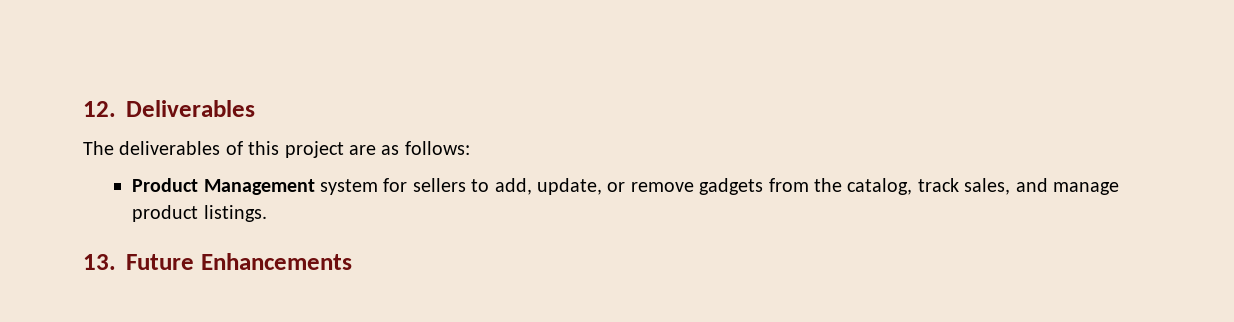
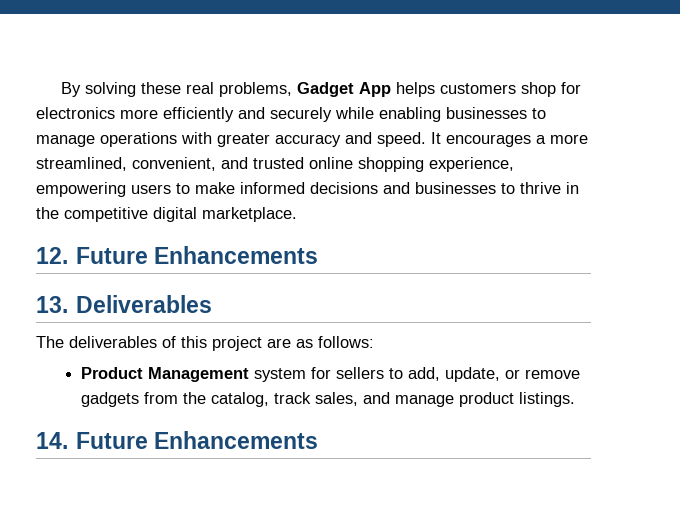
[83,101,116,117] 12. -> [60,82,581,97] [36,107,546,122] [36,132,588,147] [36,157,514,172] [36,182,579,197] [36,207,297,222] [36,246,319,264] [36,296,68,313] By solving these real problems, Gadget App helps customers shop for electronics more efficiently and securely while enabling businesses to manage operations with greater accuracy and speed. It encourages a more streamlined, convenient, and trusted online shopping experience, empowering users to make informed decisions and businesses to thrive in the competitive digital marketplace. // 12. Future Enhancements // 13.
[83,254,116,270] 13. -> [36,432,68,449] 14.

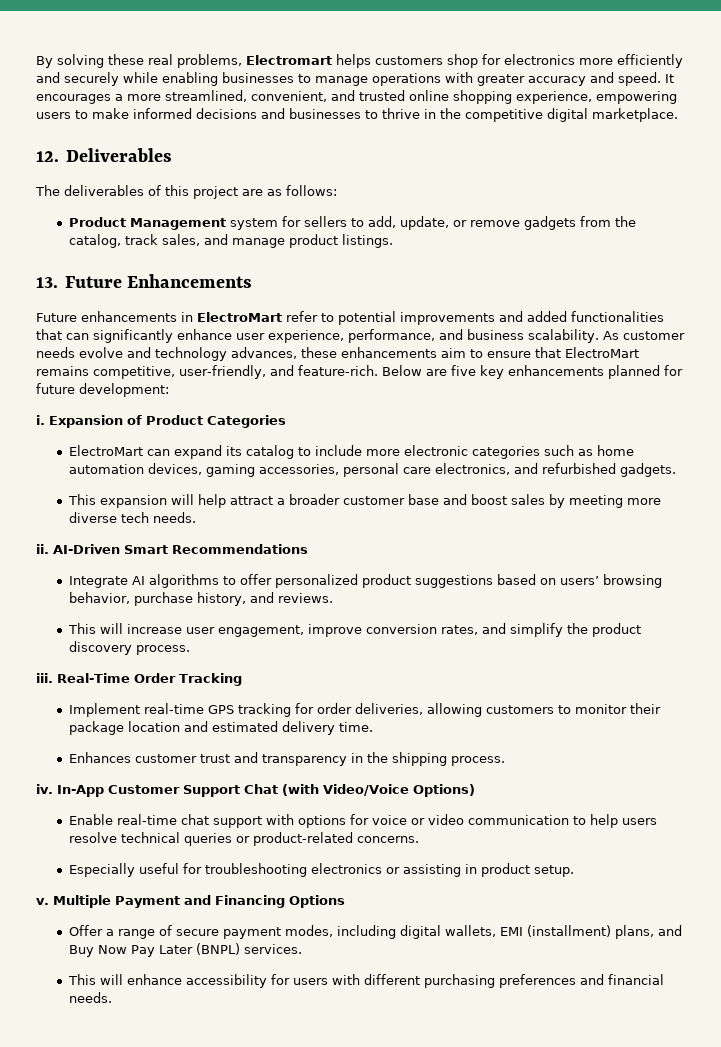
[296,82,391,97] Gadget App -> [246,55,332,65] Electromart
[76,246,319,264] [36,296,68,313] Future Enhancements // 13. -> (59, 156) none
[36,431,319,449] 14. Future Enhancements -> [36,274,253,288] [36,311,664,325] [36,329,685,343] [36,347,639,361] [36,365,683,379] [36,383,169,397] [36,415,286,428] [68,445,634,459] [68,463,676,477] [67,494,661,508] [68,512,196,523] [36,544,308,554] [68,574,662,588] [68,592,333,606] [67,623,641,637] [68,641,190,655] [36,673,242,686] [68,703,661,717] [68,721,373,735] [68,752,505,766] [36,784,475,797] [68,814,657,828] [68,832,419,846] [68,863,574,877] [36,895,345,908] [68,925,682,939] [68,943,302,957] [67,974,664,988] [68,992,112,1003] 13. Future Enhancements // Future enhancements in ElectroMart refer to potential improvements and added functionalities that can significantly enhance user experience, performance, and business scalability. As customer needs evolve and technology advances, these enhancements aim to ensure that ElectroMart remains competitive, user-friendly, and feature-rich. Below are five key enhancements planned for future development: // i. Expansion of Product Categories // ElectroMart can expand its catalog to include more electronic categories such as home automation devices, gaming accessories, personal care electronics, and refurbished gadgets. // This expansion will help attract a broader customer base and boost sales by meeting more diverse tech needs. // ii. AI-Driven Smart Recommendations // Integrate AI algorithms to offer personalized product suggestions based on users’ browsing behavior, purchase history, and reviews. // This will increase user engagement, improve conversion rates, and simplify the product discovery process. // iii. Real-Time Order Tracking // Implement real-time GPS tracking for order deliveries, allowing customers to monitor their package location and estimated delivery time. // Enhances customer trust and transparency in the shipping process. // iv. In-App Customer Support Chat (with Video/Voice Options) // Enable real-time chat support with options for voice or video communication to help users resolve technical queries or product-related concerns. // Especially useful for troubleshooting electronics or assisting in product setup. // v. Multiple Payment and Financing Options // Offer a range of secure payment modes, including digital wallets, EMI (installment) plans, and Buy Now Pay Later (BNPL) services. // This will enhance accessibility for users with different purchasing preferences and financial needs.

